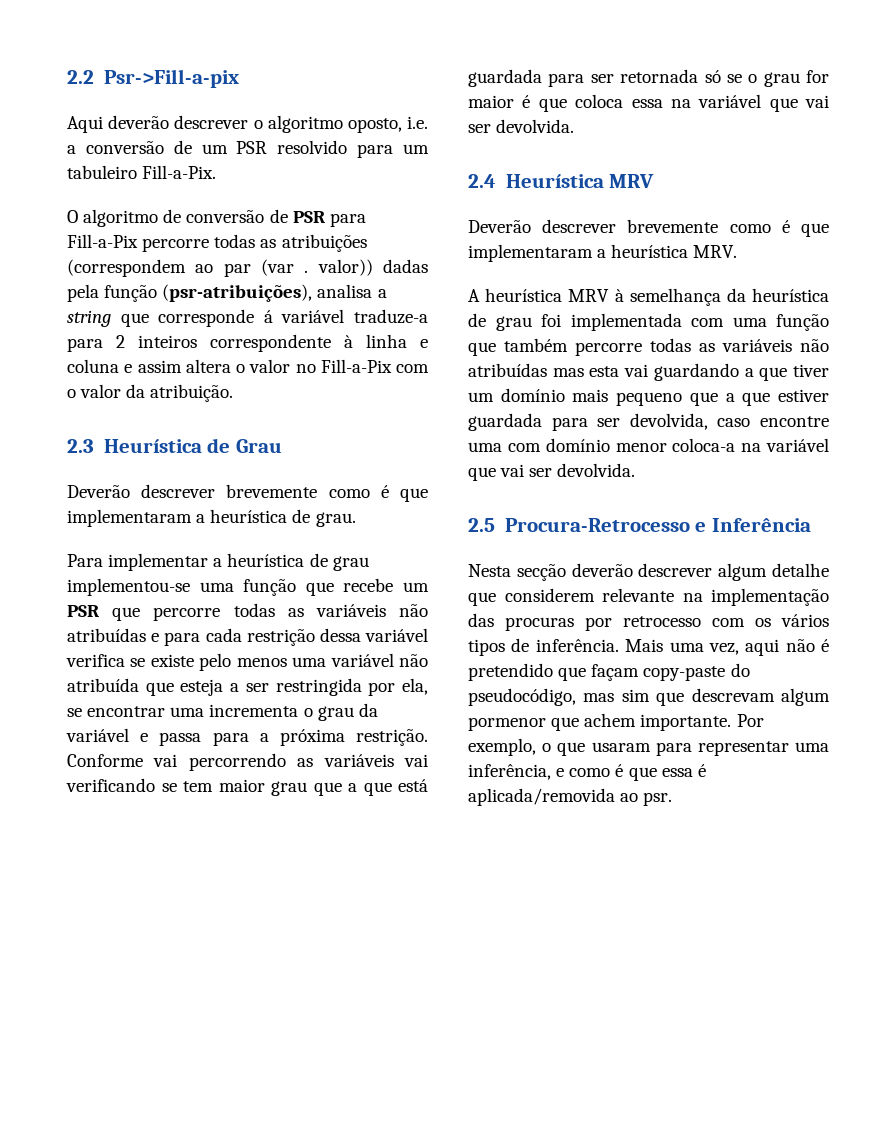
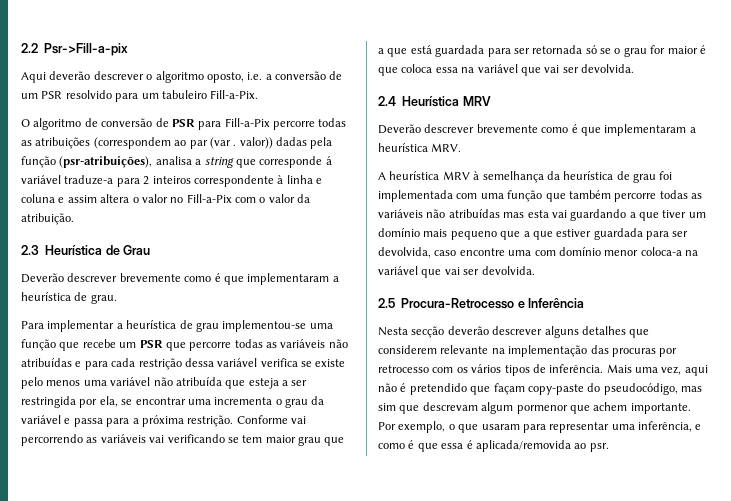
[718,563,829,581] algum detalhe -> [544,326,626,338] alguns detalhes

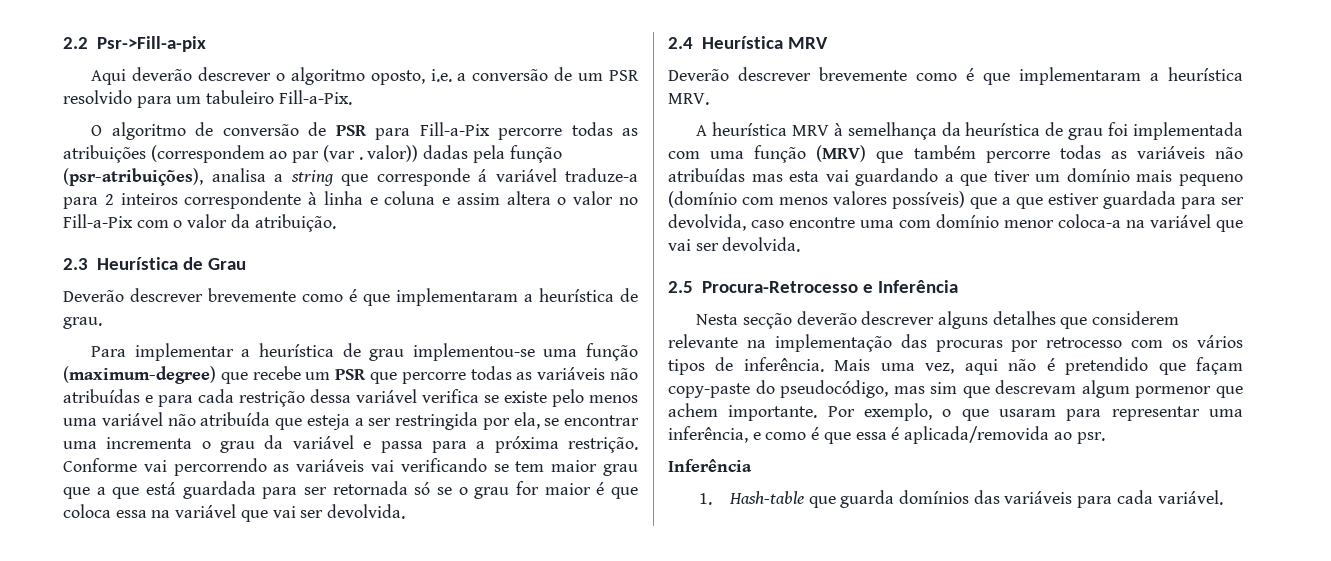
(56, 345) none -> [63,366,216,384] (maximum-degree)
(543, 196) none -> [816,145,867,162] (MRV)
(497, 235) none -> [668,191,965,209] (domínio com menos valores possíveis)
(609, 447) none -> [668,459,752,472] [698,490,1223,508] // Inferência // 1. Hash-table que guarda domínios das variáveis para cada variável.

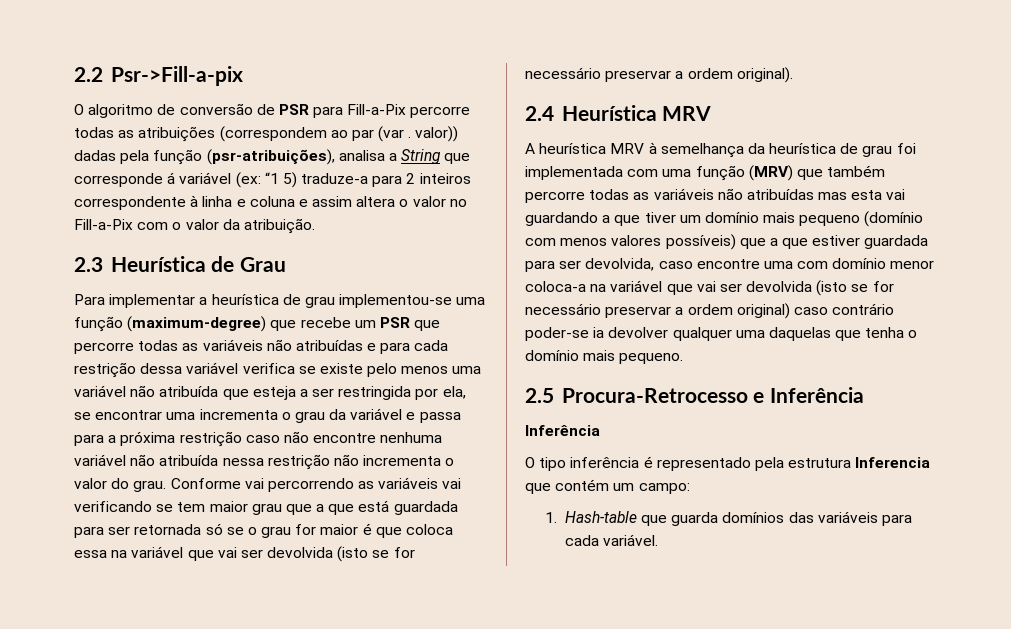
[91,67,640,85] [63,90,352,108] // Aqui deverão descrever o algoritmo oposto, i.e. a conversão de um PSR resolvido para um tabuleiro Fill-a-Pix. -> (243, 76) none
[290,170,333,186] string -> [401,149,442,164] String
(557, 175) none -> [235,172,297,188] (ex: “1 5)
[63,288,638,306] [63,317,102,329] // Deverão descrever brevemente como é que implementaram a heurística de grau. -> (286, 264) none
[568,437,639,453] restrição. -> [179,431,443,447] [74,454,455,470] [74,478,167,492] restrição caso não encontre nenhuma variável não atribuída nessa restrição não incrementa o valor do grau.
[327,504,406,519] [668,36,828,49] [668,67,1243,85] [668,93,709,105] devolvida. // 2.4 Heurística MRV // Deverão descrever brevemente como é que implementaram a heurística MRV. -> [267,546,415,562] [525,67,793,83] [525,105,712,121] devolvida (isto se for necessário preservar a ordem original). // 2.4 Heurística MRV
[722,237,801,252] [668,280,958,293] [696,311,1180,329] [668,334,1243,352] [668,357,1243,375] [668,380,1243,398] [668,403,1243,421] [668,426,1105,444] [668,459,752,472] devolvida. // 2.5 Procura-Retrocesso e Inferência // Nesta secção deverão descrever alguns detalhes que considerem relevante na implementação das procuras por retrocesso com os vários tipos de inferência. Mais uma vez, aqui não é pretendido que façam copy-paste do pseudocódigo, mas sim que descrevam algum pormenor que achem importante. Por exemplo, o que usaram para representar uma inferência, e como é que essa é aplicada/removida ao psr. // Inferência -> [746,280,894,296] [525,303,895,319] [525,327,918,341] [525,350,684,364] [525,387,864,403] [525,425,600,436] [525,456,931,471] [525,479,690,494] devolvida (isto se for necessário preservar a ordem original) caso contrário poder-se ia devolver qualquer uma daquelas que tenha o domínio mais pequeno. // 2.5 Procura-Retrocesso e Inferência // Inferência // O tipo inferência é representado pela estrutura Inferencia que contém um campo:

